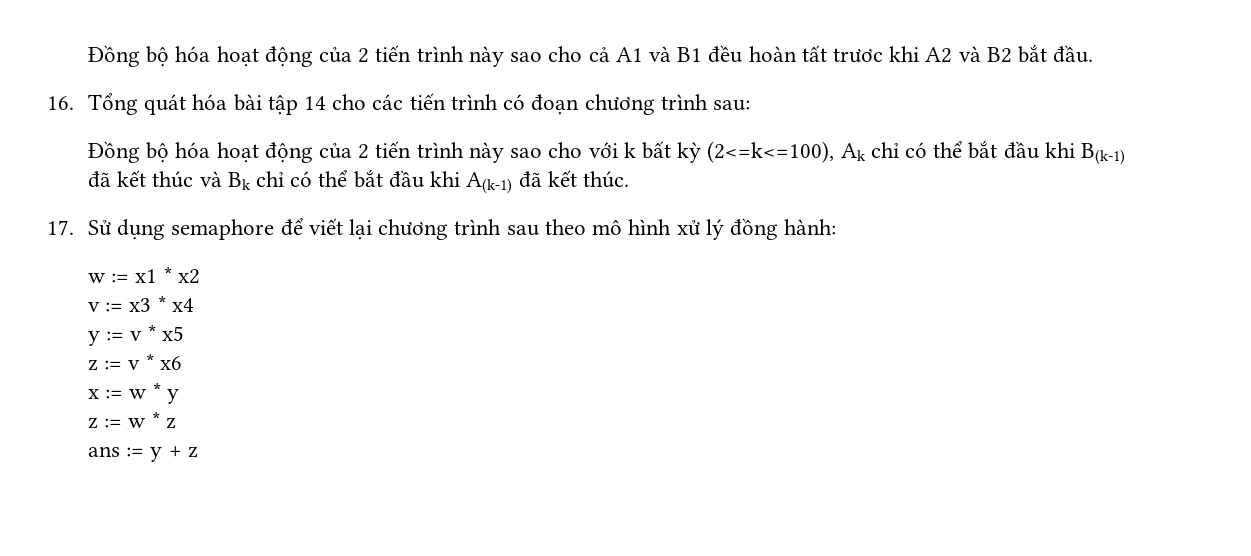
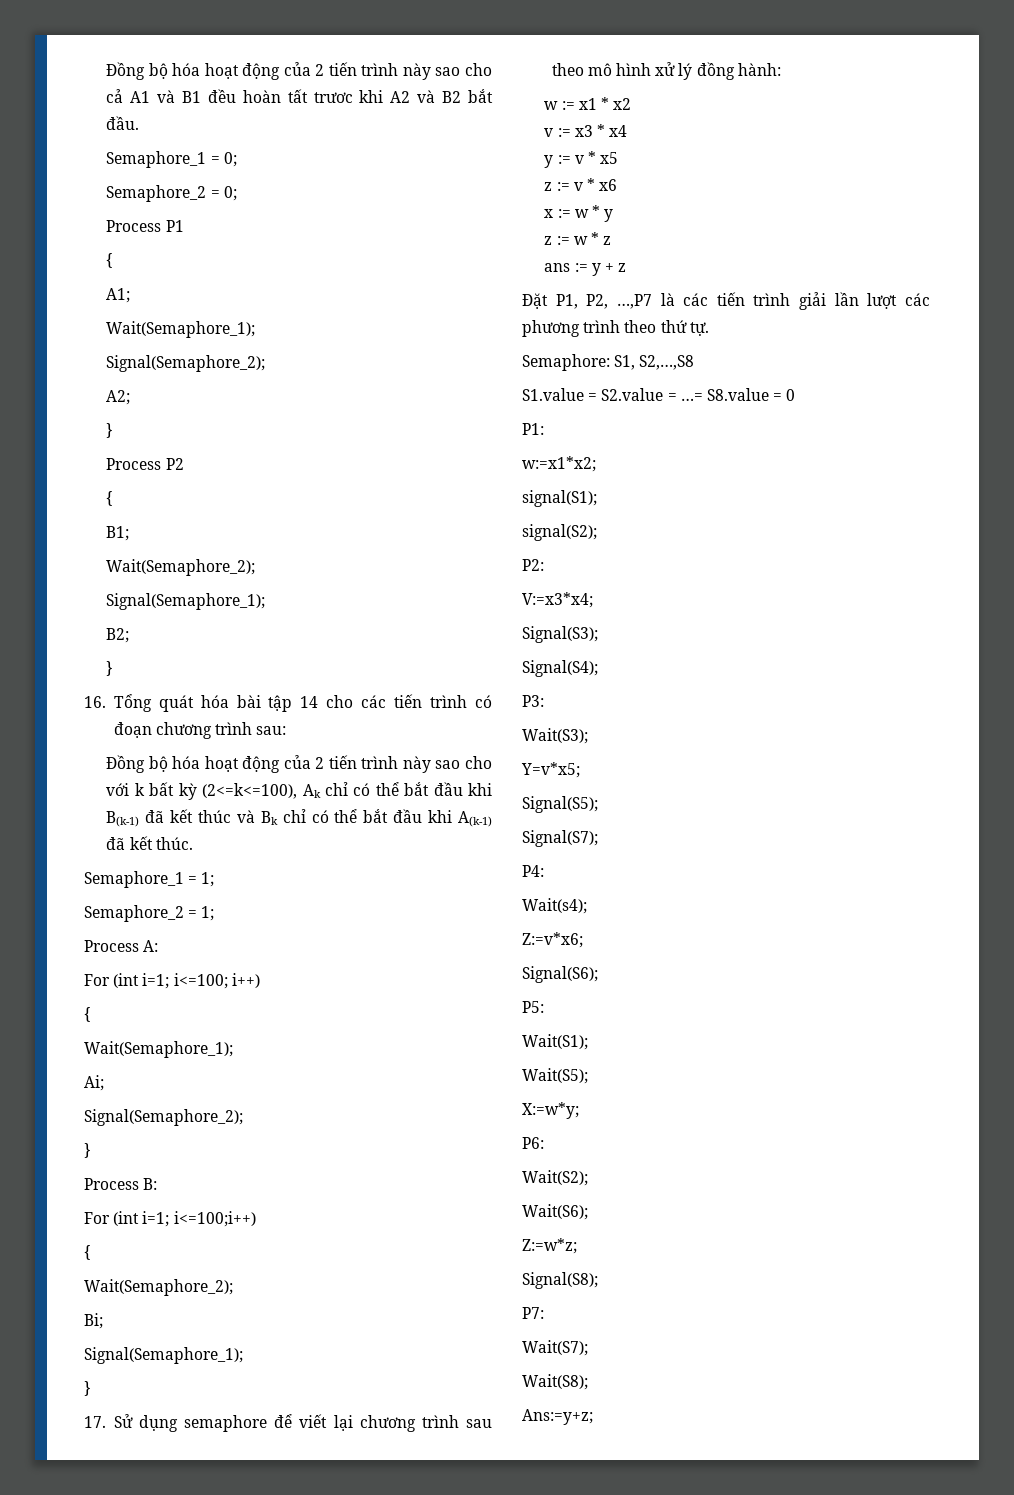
(1094, 54) none -> [106,151,237,168] [106,185,237,202] [106,220,184,232] [106,253,114,268] [106,288,131,303] [106,321,256,338] [106,355,266,372] [106,390,131,405] [106,423,114,438] [106,458,184,470] [106,491,114,506] [106,526,130,541] [106,559,256,576] [106,593,266,610] [106,628,130,643] [106,661,114,676] // Semaphore_1 = 0; // Semaphore_2 = 0; // Process P1 // { // A1; // Wait(Semaphore_1); // Signal(Semaphore_2); // A2; // } // Process P2 // { // B1; // Wait(Semaphore_2); // Signal(Semaphore_1); // B2; // }
(629, 179) none -> [84,871,215,888] [84,905,215,922] [84,940,159,952] [84,973,260,989] [84,1007,91,1022] [84,1041,233,1058] [84,1075,104,1091] [84,1109,243,1126] [84,1143,91,1158] [84,1178,158,1190] [84,1211,256,1227] [84,1245,91,1260] [84,1279,233,1296] [84,1313,103,1329] [84,1347,243,1364] [84,1381,91,1396] // Semaphore_1 = 1; // Semaphore_2 = 1; // Process A: // For (int i=1; i<=100; i++) // { // Wait(Semaphore_1); // Ai; // Signal(Semaphore_2); // } // Process B: // For (int i=1; i<=100;i++) // { // Wait(Semaphore_2); // Bi; // Signal(Semaphore_1); // }
(198, 452) none -> [522,292,930,310] [522,320,709,337] [522,354,695,371] [522,388,796,401] [522,423,544,435] [522,456,596,472] [522,490,597,507] [522,524,597,541] [522,559,544,571] [522,592,593,608] [522,626,598,643] [522,660,598,677] [522,695,544,707] [522,728,588,744] [521,762,580,778] [522,796,598,813] [522,830,598,847] [522,865,544,877] [522,898,587,914] [522,932,583,948] [522,966,598,983] [522,1001,544,1013] [522,1034,588,1050] [522,1068,588,1084] [522,1102,579,1119] [522,1137,544,1149] [522,1170,588,1186] [522,1204,588,1220] [522,1238,577,1254] [522,1272,598,1289] [522,1307,544,1319] [522,1340,588,1356] [522,1374,588,1390] [522,1409,593,1425] // Đặt P1, P2, …,P7 là các tiến trình giải lần lượt các phương trình theo thứ tự. // Semaphore: S1, S2,…,S8 // S1.value = S2.value = …= S8.value = 0 // P1: // w:=x1*x2; // signal(S1); // signal(S2); // P2: // V:=x3*x4; // Signal(S3); // Signal(S4); // P3: // Wait(S3); // Y=v*x5; // Signal(S5); // Signal(S7); // P4: // Wait(s4); // Z:=v*x6; // Signal(S6); // P5: // Wait(S1); // Wait(S5); // X:=w*y; // P6: // Wait(S2); // Wait(S6); // Z:=w*z; // Signal(S8); // P7: // Wait(S7); // Wait(S8); // Ans:=y+z;

